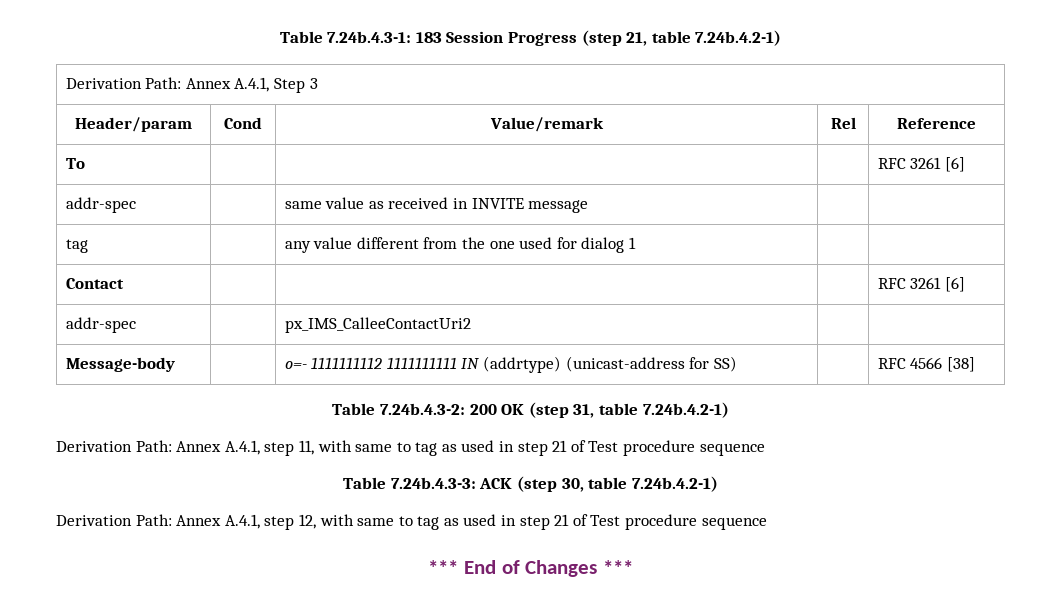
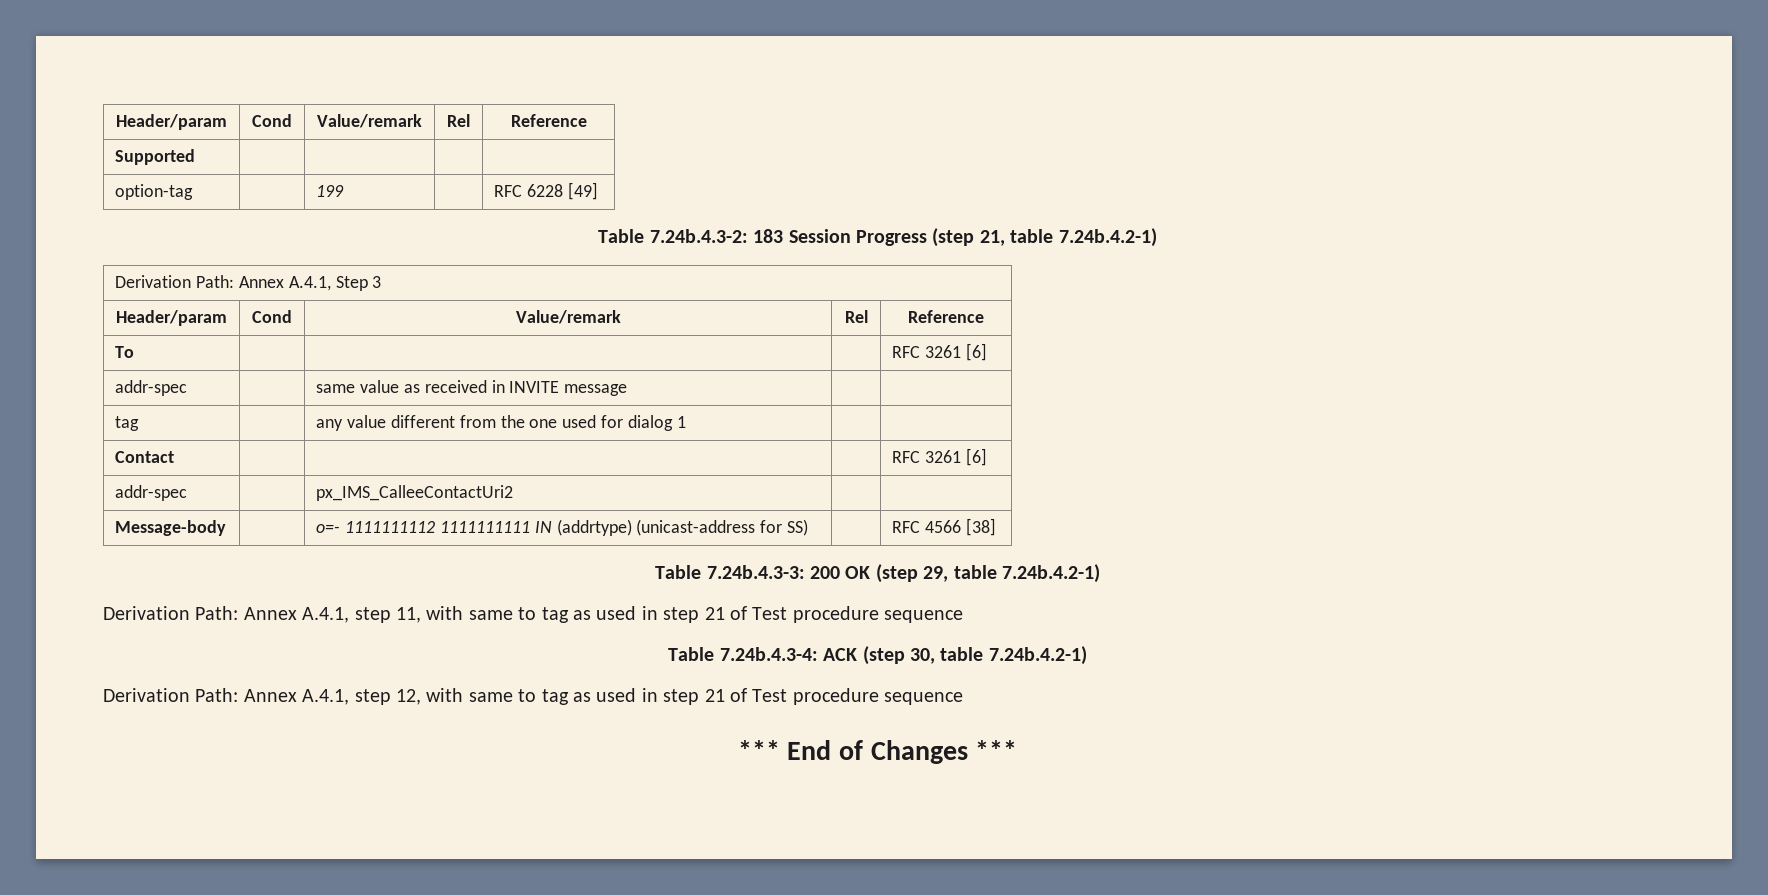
[279,31,412,43] Table 7.24b.4.3-1: -> [116,114,227,130] [252,114,292,127] [317,114,422,128] [447,114,470,127] [510,114,587,127] [115,149,196,165] [115,184,194,200] [316,185,345,197] [494,182,598,200] [598,229,748,243] Header/param | Cond | Value/remark | Rel | Reference // Supported | | | | // option-tag | | 199 | | RFC 6228 [49] // Table 7.24b.4.3-2:
[380,403,466,415] 7.24b.4.3-2: -> [706,565,805,579] 7.24b.4.3-3:
[573,404,595,418] 31, -> [923,566,949,582] 29,
[390,477,476,489] 7.24b.4.3-3: -> [719,647,818,661] 7.24b.4.3-4:

